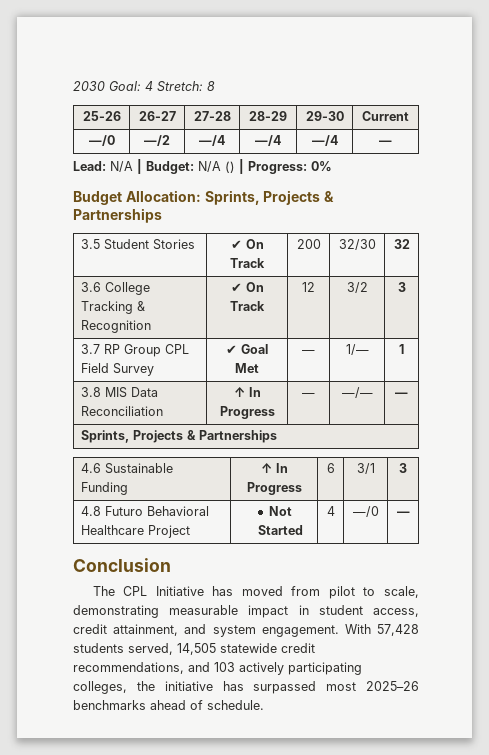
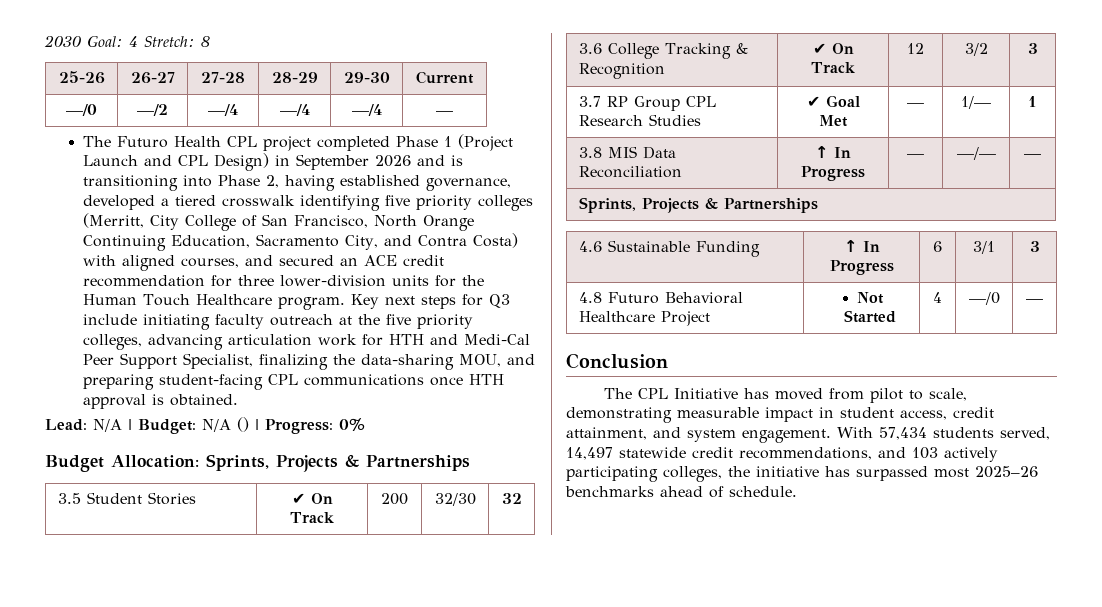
(392, 142) none -> [83,134,514,151] [83,153,464,171] [83,175,512,191] [83,195,534,211] [83,213,475,231] [83,233,519,251] [83,255,445,271] [83,275,485,287] [83,294,511,310] [83,314,474,330] [83,334,531,350] [83,353,536,370] [83,374,505,390] [83,394,239,409] // The Futuro Health CPL project completed Phase 1 (Project Launch and CPL Design) in September 2026 and is transitioning into Phase 2, having established governance, developed a tiered crosswalk identifying five priority colleges (Merritt, City College of San Francisco, North Orange Continuing Education, Sacramento City, and Contra Costa) with aligned courses, and secured an ACE credit recommendation for three lower-division units for the Human Touch Healthcare program. Key next steps for Q3 include initiating faculty outreach at the five priority colleges, advancing articulation work for HTH and Medi-Cal Peer Support Specialist, finalizing the data-sharing MOU, and preparing student-facing CPL communications once HTH approval is obtained.
[81,363,155,376] Field Survey -> [578,114,701,126] Research Studies
[377,624,419,636] 57,428 -> [879,427,927,440] 57,434
[177,643,216,655] 14,505 -> [566,447,613,460] 14,497

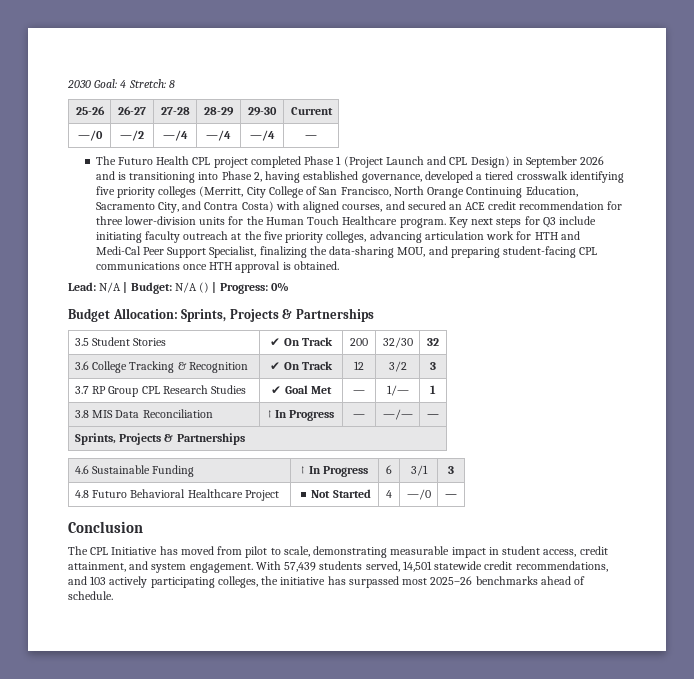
[879,427,927,440] 57,434 -> [284,562,317,572] 57,439
[566,447,613,460] 14,497 -> [402,561,432,572] 14,501

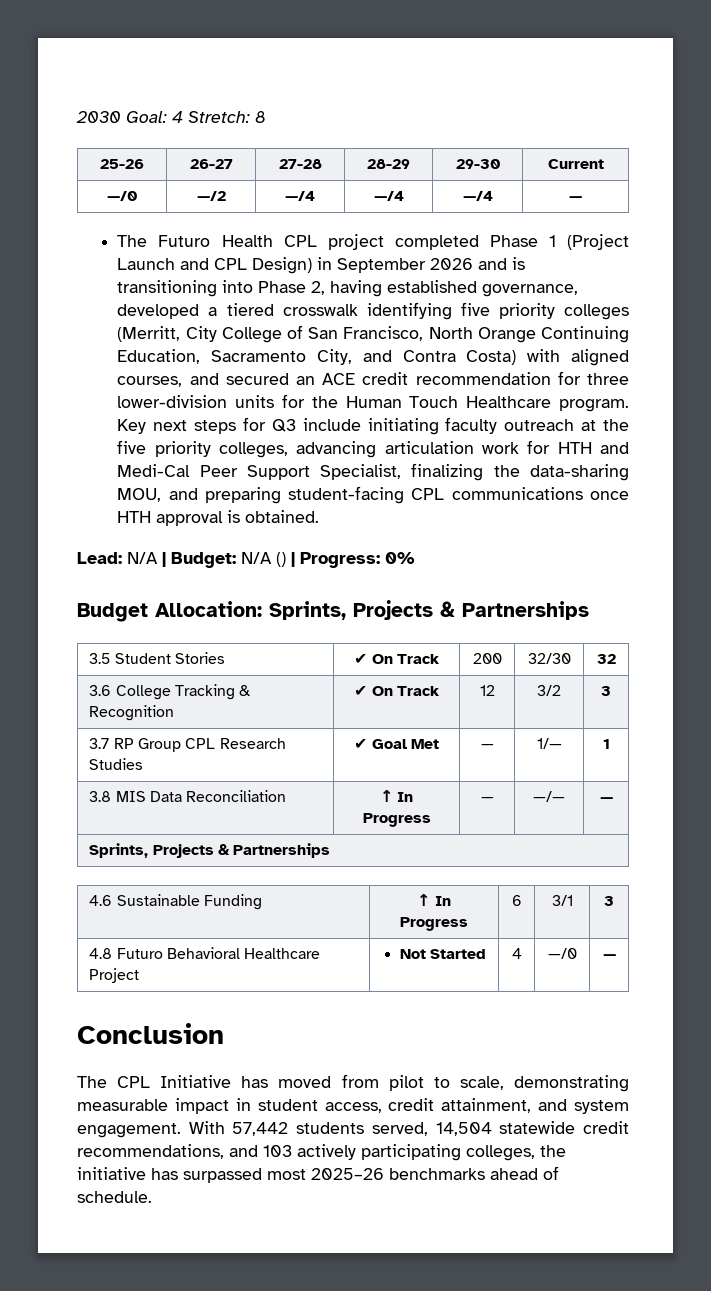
[284,562,317,572] 57,439 -> [232,1122,289,1136] 57,442
[402,561,432,572] 14,501 -> [435,1122,492,1136] 14,504

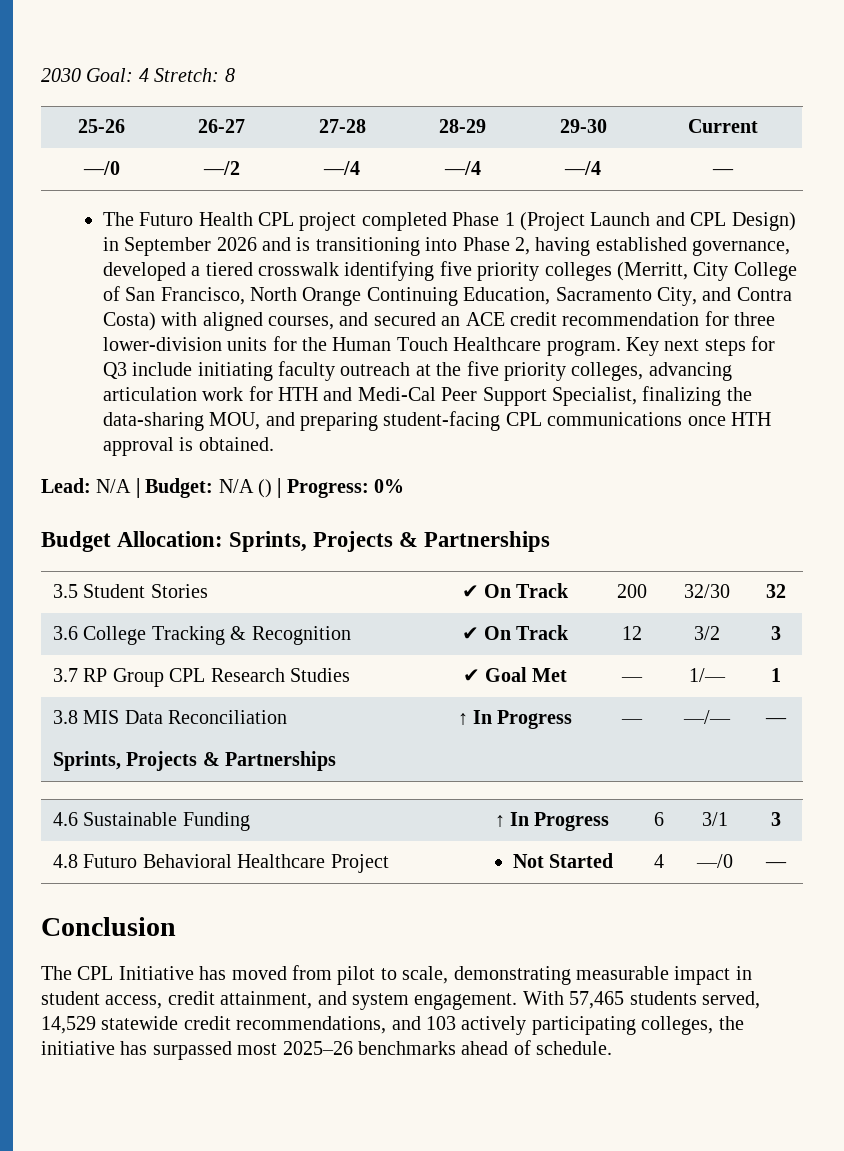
[232,1122,289,1136] 57,442 -> [569,991,625,1009] 57,465
[435,1122,492,1136] 14,504 -> [41,1016,96,1034] 14,529

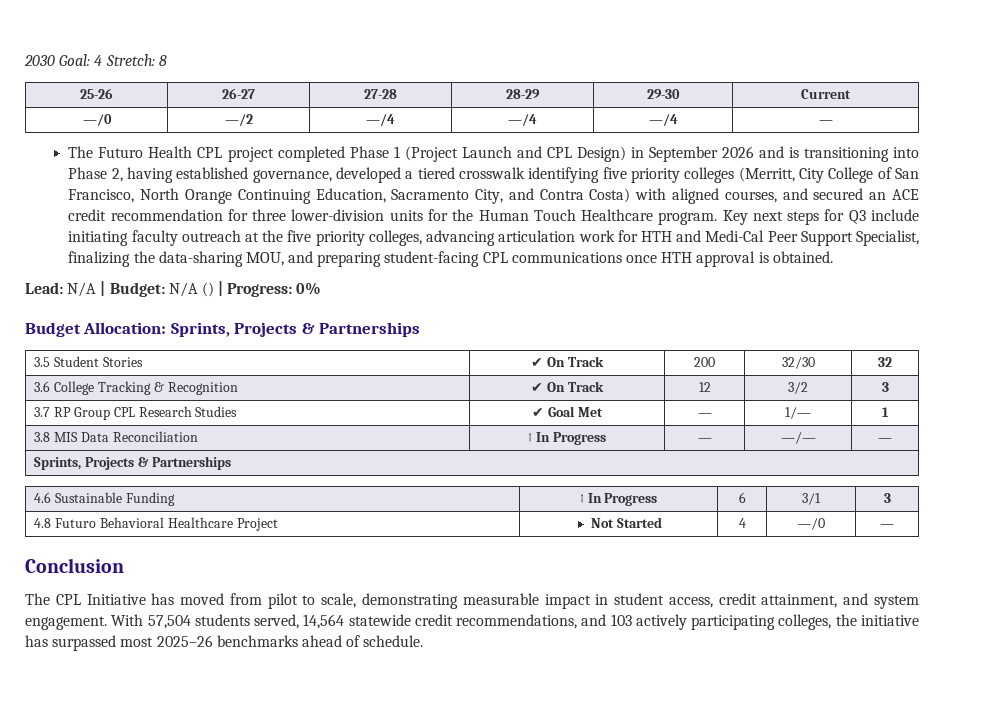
[569,991,625,1009] 57,465 -> [147,615,191,629] 57,504
[41,1016,96,1034] 14,529 -> [303,614,345,629] 14,564

